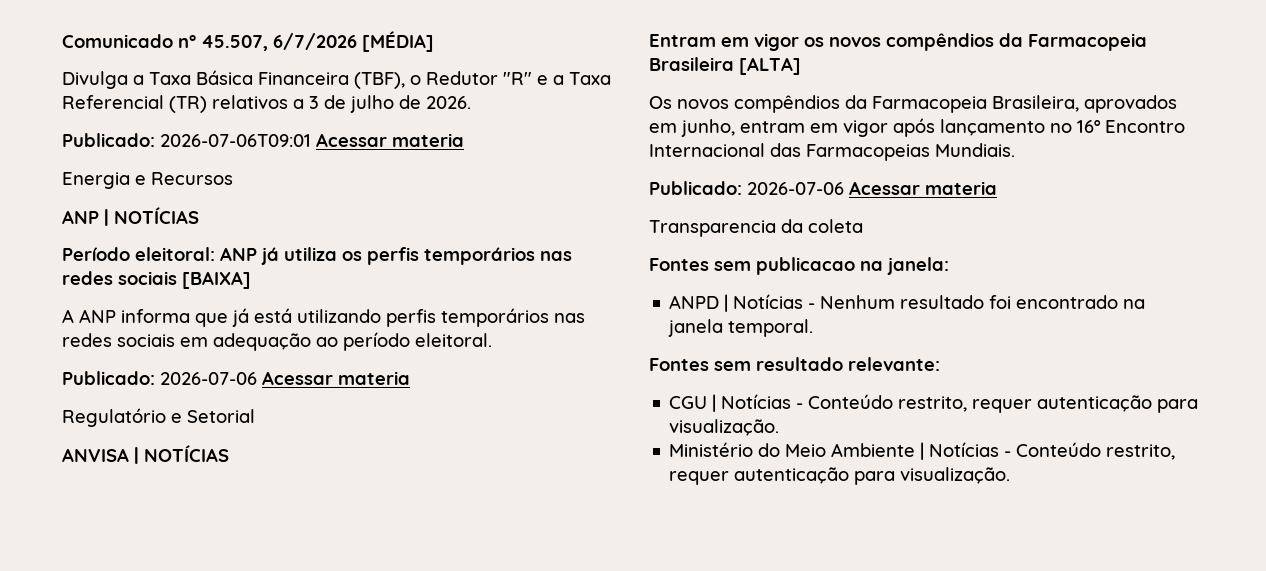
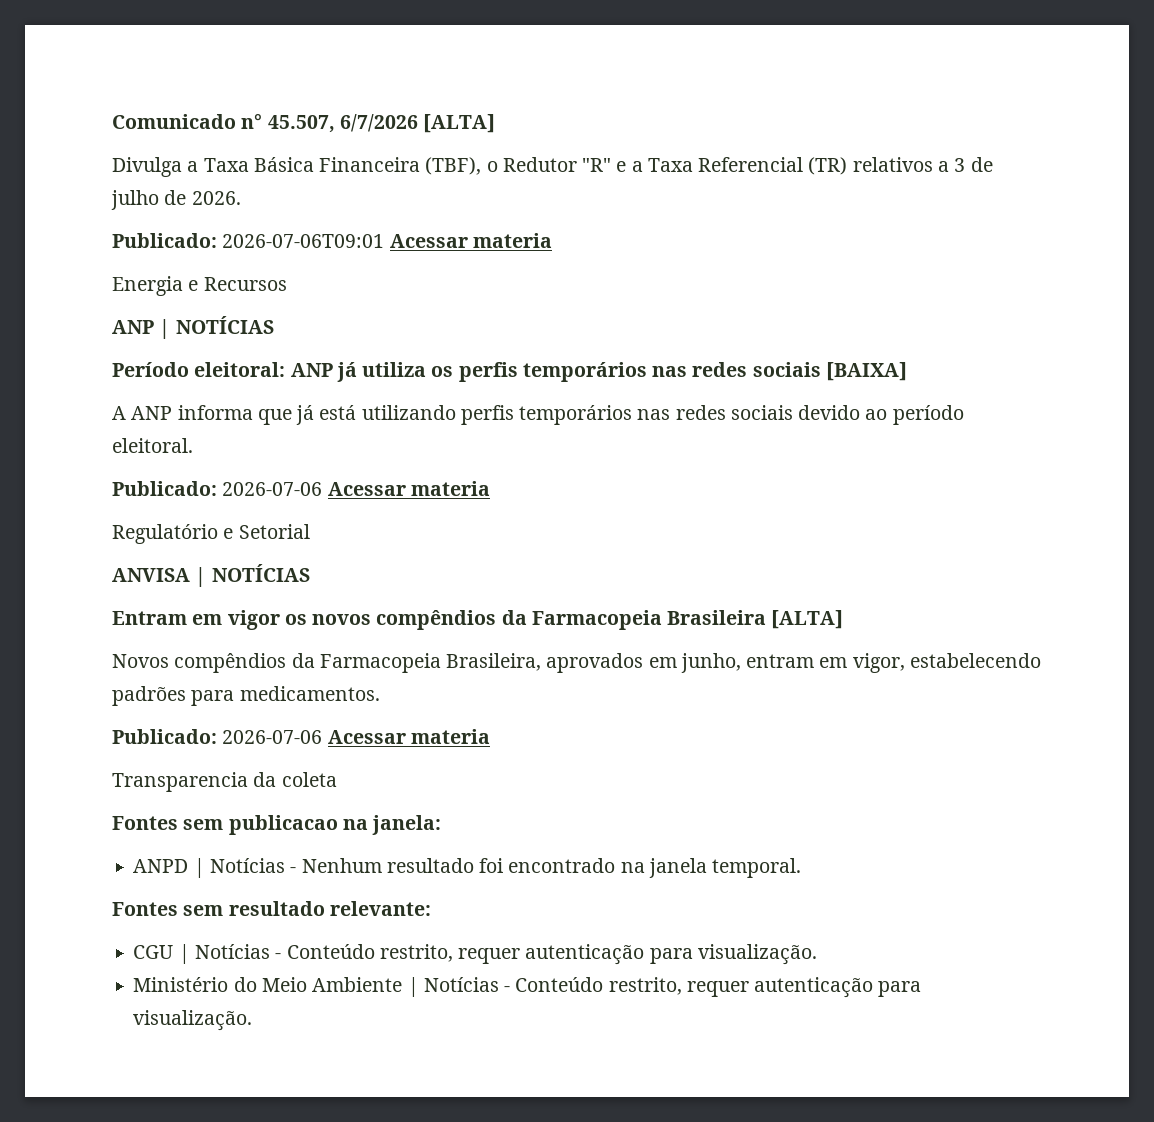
[362,31,434,52] [MÉDIA] -> [423,114,496,133] [ALTA]
[180,333,311,351] em adequação -> [798,405,861,420] devido
[649,96,729,109] Os novos -> [112,654,169,668] Novos
[843,118,1185,137] [649,143,1015,161] vigor após lançamento no 16º Encontro Internacional das Farmacopeias Mundiais. -> [852,653,1041,673] [112,686,380,706] vigor, estabelecendo padrões para medicamentos.

